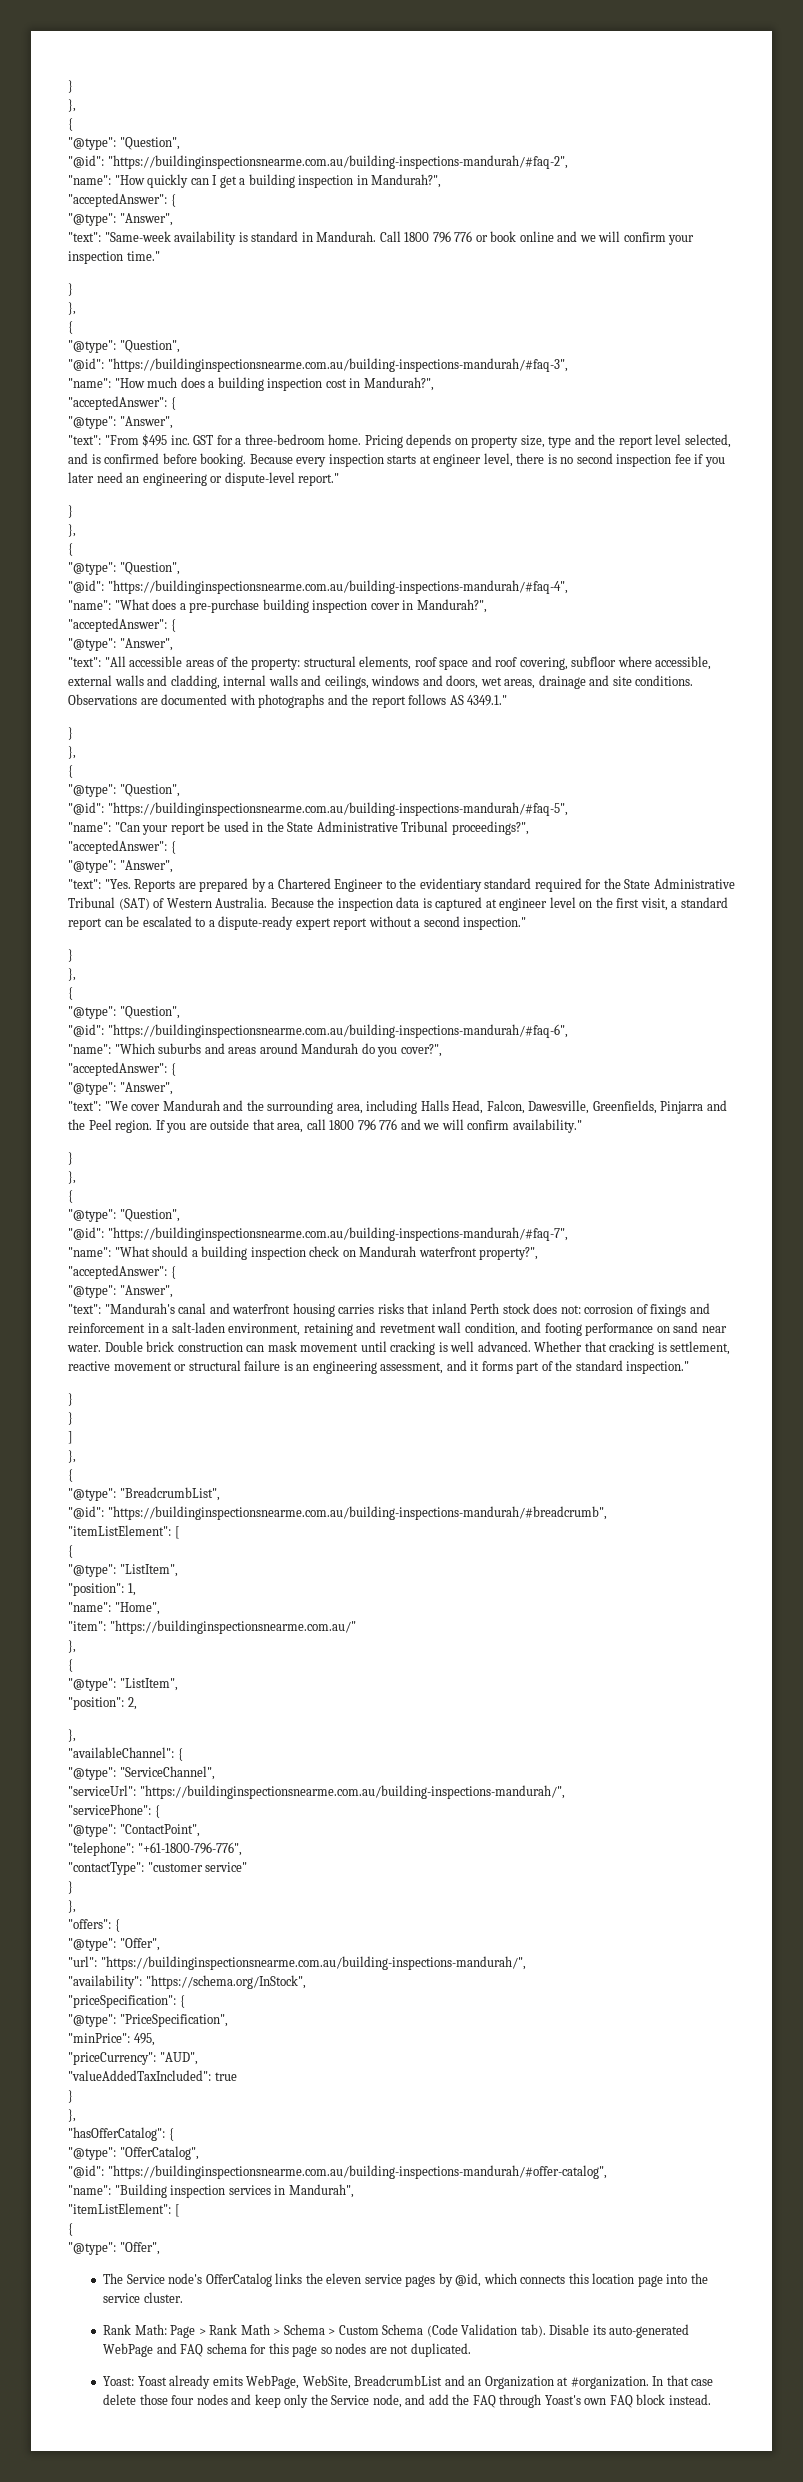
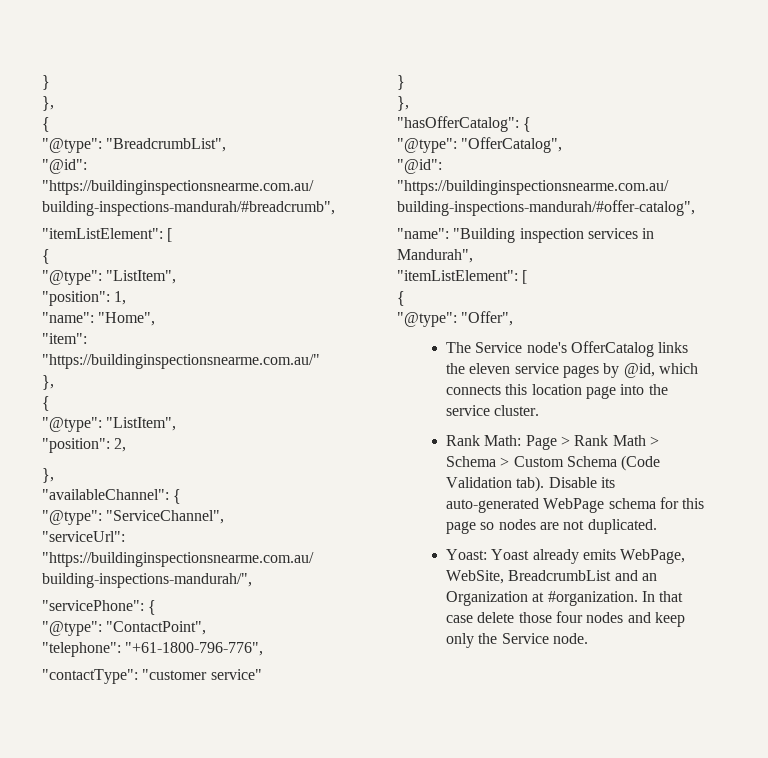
[68,80,73,93] [68,99,76,112] [68,118,73,131] [68,137,180,150] [68,155,568,169] [68,174,442,188] [68,193,176,207] [68,213,173,226] [68,231,695,245] [68,251,160,264] [68,283,73,296] [68,302,76,315] [68,321,73,334] [68,340,180,353] [68,358,568,372] [68,377,434,391] [68,396,176,410] [68,416,173,429] [68,434,731,448] [68,453,725,467] [68,472,340,486] [68,505,73,518] [68,524,76,537] [68,543,73,556] [68,562,180,575] [68,580,568,594] [68,599,487,613] [68,618,176,632] [68,638,173,651] [68,656,712,670] [68,675,694,689] [68,694,508,708] [68,727,73,740] [68,746,76,759] [68,765,73,778] [68,784,180,797] [68,802,568,816] [68,821,529,835] [68,840,176,854] [68,860,173,873] [68,878,735,892] [68,897,728,911] [68,916,527,930] [68,949,73,962] [68,968,76,981] [68,987,73,1000] [68,1006,180,1019] [68,1024,568,1038] [68,1043,442,1057] [68,1062,176,1076] [68,1082,173,1095] [68,1100,727,1114] [68,1119,582,1133] [68,1152,73,1165] [68,1171,76,1184] [68,1190,73,1203] [68,1209,180,1222] [68,1227,568,1241] [68,1246,539,1260] [68,1265,176,1279] [68,1285,173,1298] [68,1303,710,1317] [68,1322,727,1336] [67,1341,731,1355] [68,1360,690,1374] [68,1393,73,1406] [68,1412,73,1425] [68,1431,73,1444] [68,1450,76,1463] [68,1469,73,1482] } // }, // { // "@type": "Question", // "@id": "https://buildinginspectionsnearme.com.au/building-inspections-mandurah/#faq-2", // "name": "How quickly can I get a building inspection in Mandurah?", // "acceptedAnswer": { // "@type": "Answer", // "text": "Same-week availability is standard in Mandurah. Call 1800 796 776 or book online and we will confirm your inspection time." // } // }, // { // "@type": "Question", // "@id": "https://buildinginspectionsnearme.com.au/building-inspections-mandurah/#faq-3", // "name": "How much does a building inspection cost in Mandurah?", // "acceptedAnswer": { // "@type": "Answer", // "text": "From $495 inc. GST for a three-bedroom home. Pricing depends on property size, type and the report level selected, and is confirmed before booking. Because every inspection starts at engineer level, there is no second inspection fee if you later need an engineering or dispute-level report." // } // }, // { // "@type": "Question", // "@id": "https://buildinginspectionsnearme.com.au/building-inspections-mandurah/#faq-4", // "name": "What does a pre-purchase building inspection cover in Mandurah?", // "acceptedAnswer": { // "@type": "Answer", // "text": "All accessible areas of the property: structural elements, roof space and roof covering, subfloor where accessible, external walls and cladding, internal walls and ceilings, windows and doors, wet areas, drainage and site conditions. Observations are documented with photographs and the report follows AS 4349.1." // } // }, // { // "@type": "Question", // "@id": "https://buildinginspectionsnearme.com.au/building-inspections-mandurah/#faq-5", // "name": "Can your report be used in the State Administrative Tribunal proceedings?", // "acceptedAnswer": { // "@type": "Answer", // "text": "Yes. Reports are prepared by a Chartered Engineer to the evidentiary standard required for the State Administrative Tribunal (SAT) of Western Australia. Because the inspection data is captured at engineer level on the first visit, a standard report can be escalated to a dispute-ready expert report without a second inspection." // } // }, // { // "@type": "Question", // "@id": "https://buildinginspectionsnearme.com.au/building-inspections-mandurah/#faq-6", // "name": "Which suburbs and areas around Mandurah do you cover?", // "acceptedAnswer": { // "@type": "Answer", // "text": "We cover Mandurah and the surrounding area, including Halls Head, Falcon, Dawesville, Greenfields, Pinjarra and the Peel region. If you are outside that area, call 1800 796 776 and we will confirm availability." // } // }, // { // "@type": "Question", // "@id": "https://buildinginspectionsnearme.com.au/building-inspections-mandurah/#faq-7", // "name": "What should a building inspection check on Mandurah waterfront property?", // "acceptedAnswer": { // "@type": "Answer", // "text": "Mandurah's canal and waterfront housing carries risks that inland Perth stock does not: corrosion of fixings and reinforcement in a salt-laden environment, retaining and revetment wall condition, and footing performance on sand near water. Double brick construction can mask movement until cracking is well advanced. Whether that cracking is settlement, reactive movement or structural failure is an engineering assessment, and it forms part of the standard inspection." // } // } // ] // }, // { -> [42,75,50,90] [42,96,54,111] [42,117,50,132] } // }, // {
[68,1919,120,1932] [68,1938,160,1951] [68,1956,526,1970] [68,1975,306,1989] [68,1995,185,2008] [68,2014,228,2027] [68,2033,155,2046] [68,2052,198,2065] [68,2070,237,2081] [68,2090,73,2103] [68,2109,76,2122] // "offers": { // "@type": "Offer", // "url": "https://buildinginspectionsnearme.com.au/building-inspections-mandurah/", // "availability": "https://schema.org/InStock", // "priceSpecification": { // "@type": "PriceSpecification", // "minPrice": 495, // "priceCurrency": "AUD", // "valueAddedTaxIncluded": true // } // }, -> (409, 103) none
[156,2343,204,2357] and FAQ -> (605, 505) none
[372,2394,711,2408] node, and add the FAQ through Yoast's own FAQ block instead. -> [553,633,589,644] node.

